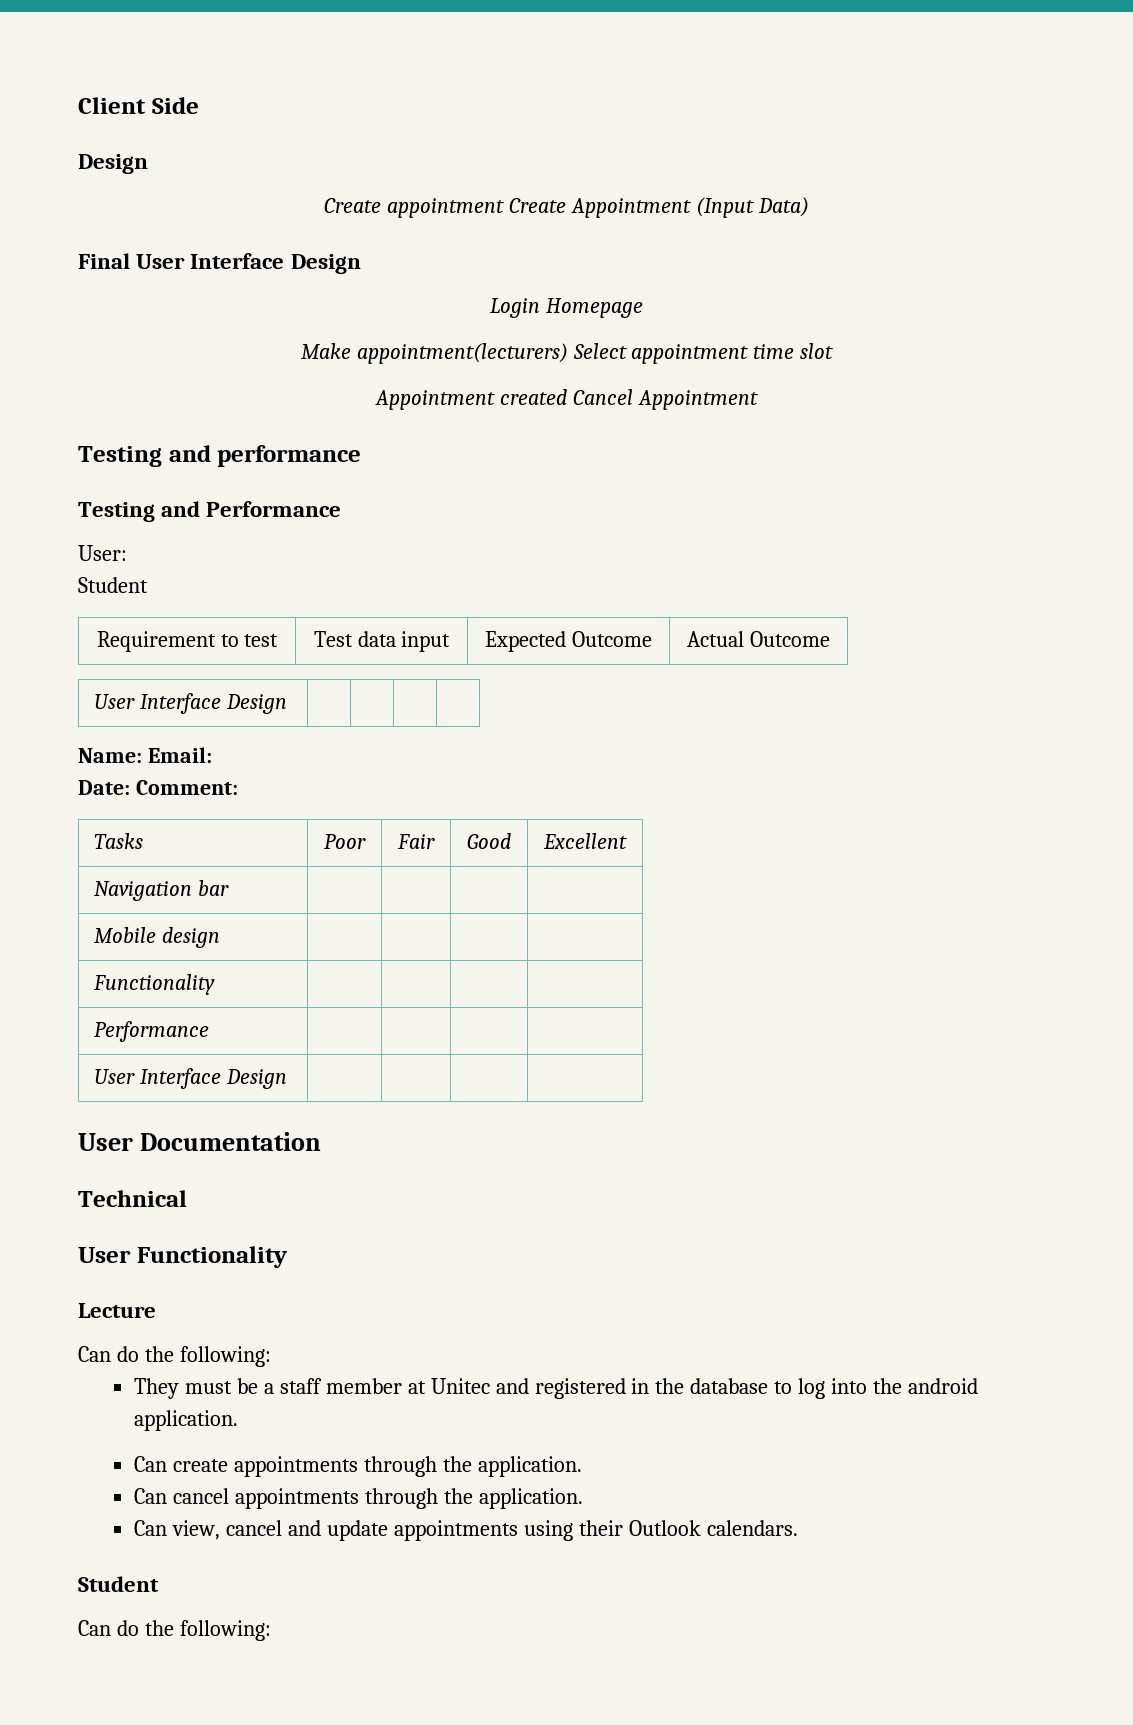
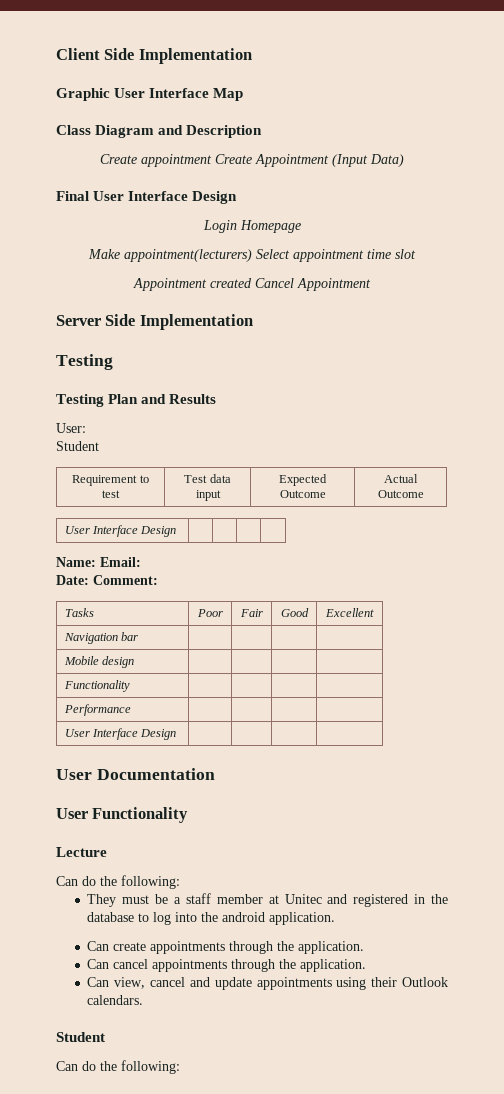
[78,154,148,174] // Design -> [138,48,252,64] [56,88,244,101] [56,125,263,138] Implementation // Graphic User Interface Map // Class Diagram and Description
[78,445,362,467] [78,501,342,522] Testing and performance // Testing and Performance -> [56,314,253,330] [56,354,113,370] [56,394,217,407] Server Side Implementation // Testing // Testing Plan and Results
[78,1190,187,1207] // Technical -> (215, 774) none

